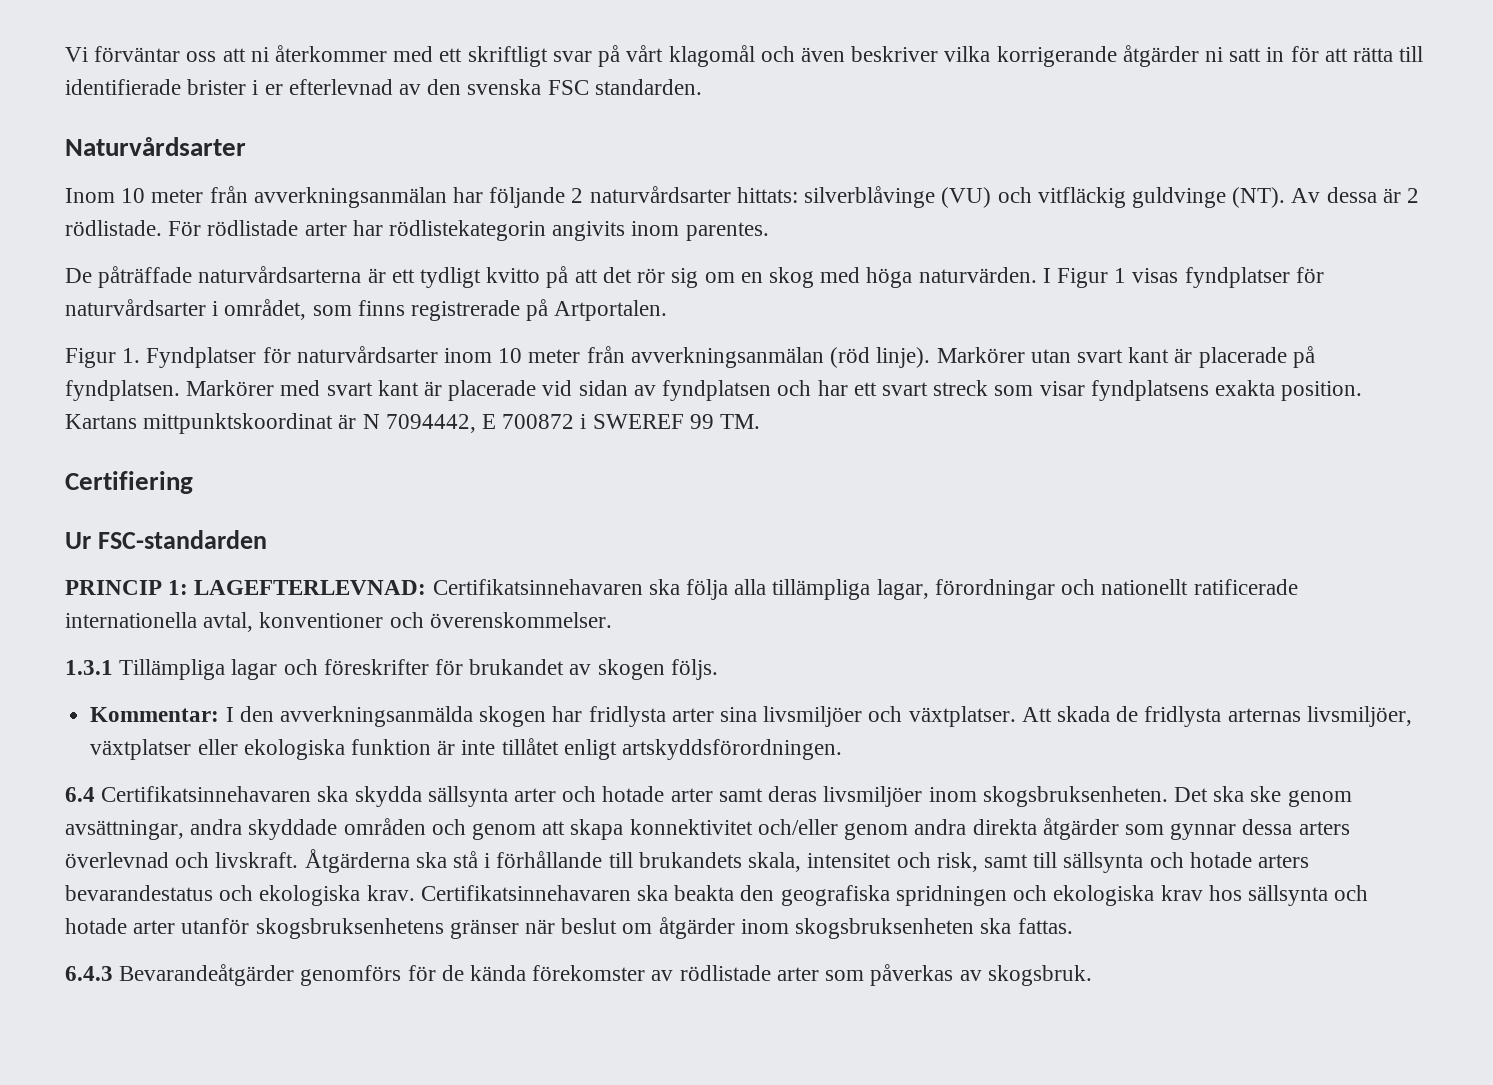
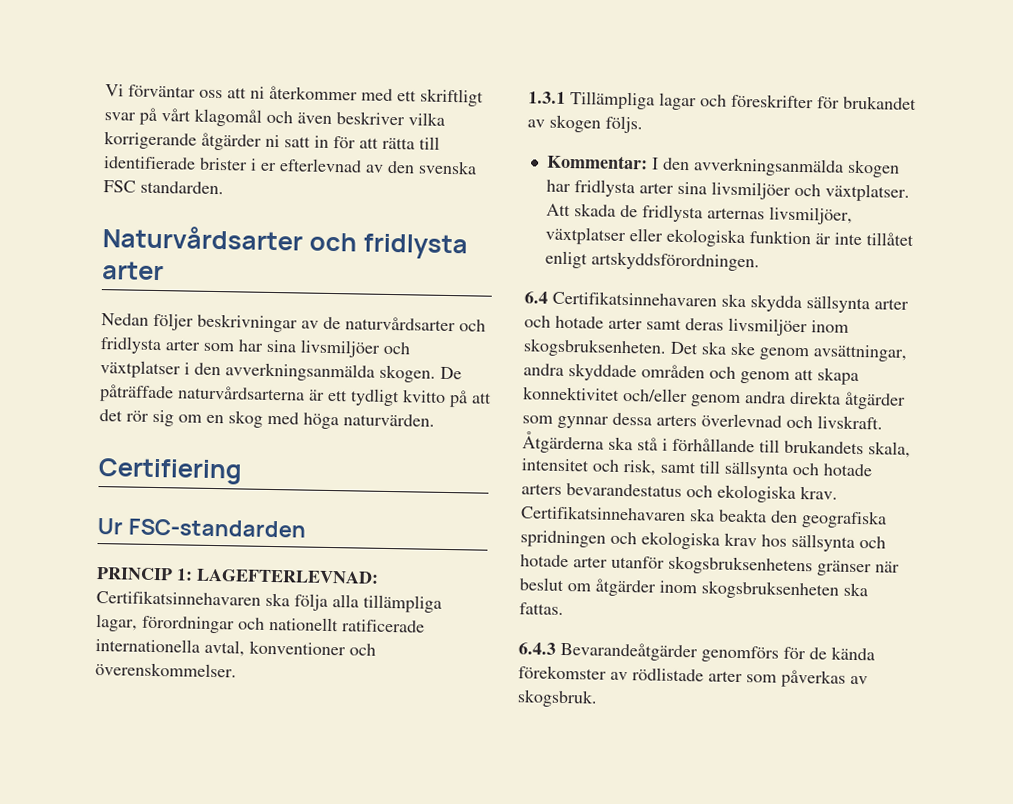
[65,186,1419,208] [65,220,769,241] // Inom 10 meter från avverkningsanmälan har följande 2 naturvårdsarter hittats: silverblåvinge (VU) och vitfläckig guldvinge (NT). Av dessa är 2 rödlistade. För rödlistade arter har rödlistekategorin angivits inom parentes. // -> [308,232,468,260] [102,261,164,281] [101,312,486,333] [100,336,411,358] [100,360,436,383] och fridlysta arter // Nedan följer beskrivningar av de naturvårdsarter och fridlysta arter som har sina livsmiljöer och växtplatser i den avverkningsanmälda skogen.
[1042,267,1324,288] [65,299,668,321] [65,346,1315,368] [65,380,1363,401] [65,413,761,434] I Figur 1 visas fyndplatser för naturvårdsarter i området, som finns registrerade på Artportalen. // Figur 1. Fyndplatser för naturvårdsarter inom 10 meter från avverkningsanmälan (röd linje). Markörer utan svart kant är placerade på fyndplatsen. Markörer med svart kant är placerade vid sidan av fyndplatsen och har ett svart streck som visar fyndplatsens exakta position. Kartans mittpunktskoordinat är N 7094442, E 700872 i SWEREF 99 TM. -> (435, 420) none

